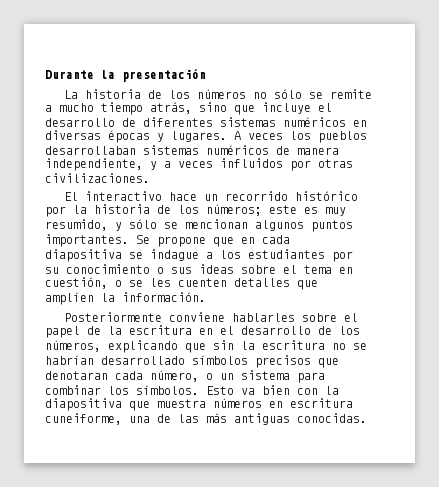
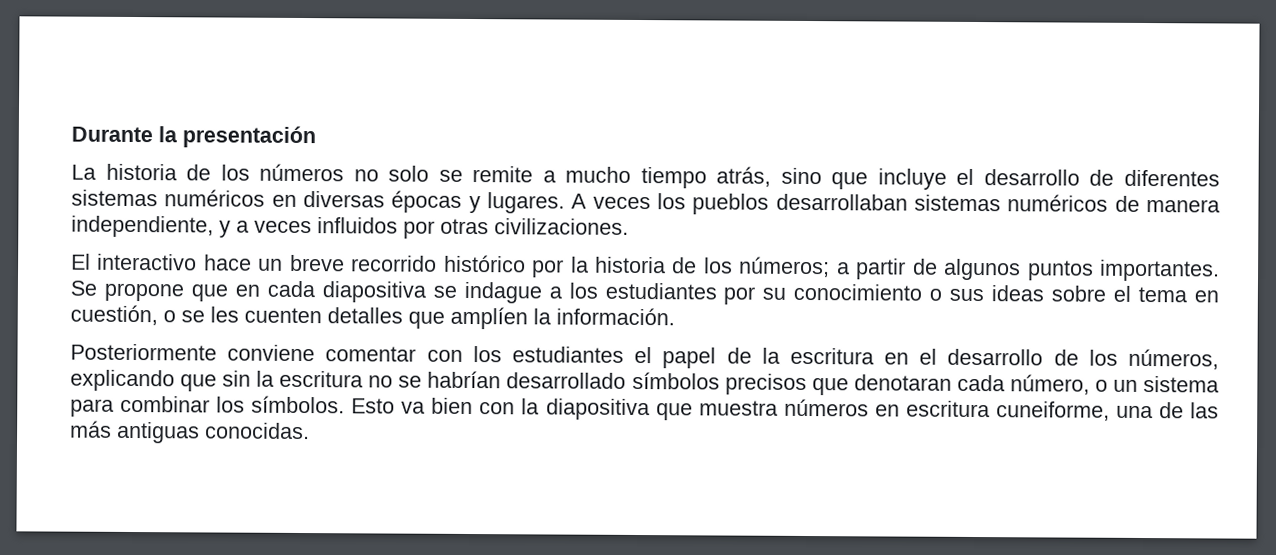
[273,89,302,99] sólo -> [388,165,430,182] solo
(218, 197) none -> [289,254,345,272] breve
[269,205,346,216] [45,219,248,231] este es muy resumido, y sólo se mencionan -> [836,258,938,280] a partir de
[231,313,337,322] hablarles sobre -> [325,346,624,363] comentar con los estudiantes

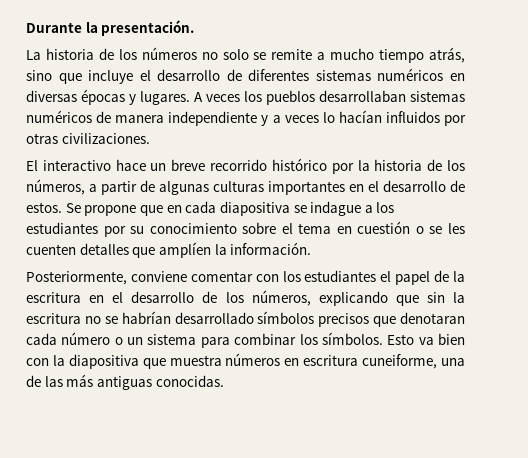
[182,125,316,149] presentación -> [101,20,195,36] presentación.
[71,215,214,238] independiente, -> [168,111,258,126] independiente
(312, 227) none -> [322,110,382,123] lo hacían
[739,256,831,278] números; -> [26,179,85,195] números,
[943,258,1221,282] algunos puntos importantes. -> [159,180,465,195] [26,202,62,213] algunas culturas importantes en el desarrollo de estos.
[929,285,1045,302] o sus ideas -> (237, 228) none
[70,304,158,326] cuestión, -> [357,221,411,234] cuestión
[70,343,217,361] Posteriormente -> [26,271,127,285] Posteriormente,
[1009,374,1090,395] número, -> [61,332,111,345] número

